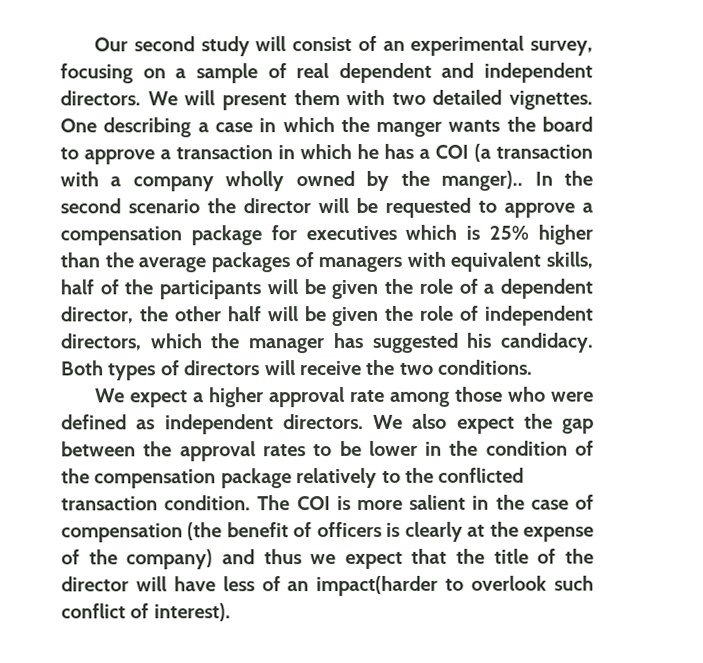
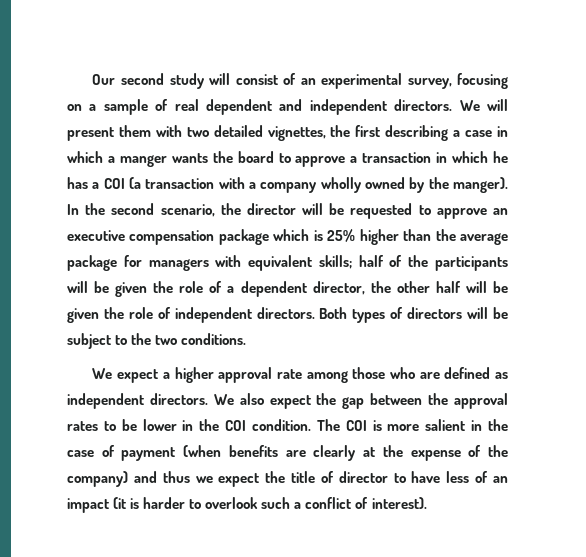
[509,90,593,110] [60,118,97,133] vignettes. One -> [267,125,381,141] vignettes, the first
[340,116,370,133] the -> [107,156,115,163] a
[441,170,524,191] manger).. -> [453,177,508,193] manger).
[128,199,200,214] scenario -> [160,204,215,217] scenario,
[582,202,593,213] [60,225,397,246] a compensation package for executives -> [493,208,509,215] [67,229,269,245] an executive compensation package
[210,252,314,273] packages of -> [67,255,142,271] package for
[546,251,593,269] skills, -> [318,255,352,269] skills;
[61,332,594,354] directors, which the manager has suggested his candidacy. -> [256,307,315,319] directors.
[300,360,362,376] receive -> [493,307,509,319] [67,333,128,349] be subject to
[551,391,594,402] were -> [419,372,440,379] are
[485,440,595,456] [61,467,525,489] [61,496,158,511] condition of the compensation package relatively to the conflicted transaction -> [225,420,247,431] COI
[61,521,401,543] compensation (the benefit of officers is -> [121,445,306,461] payment (when benefits are
[411,548,448,564] that -> (260, 480) none
[564,548,594,564] [61,576,167,592] the director will -> [338,471,406,483] director to
[316,575,439,597] impact(harder -> [67,497,186,513] impact (it is harder
(594, 583) none -> [294,502,302,509] a

